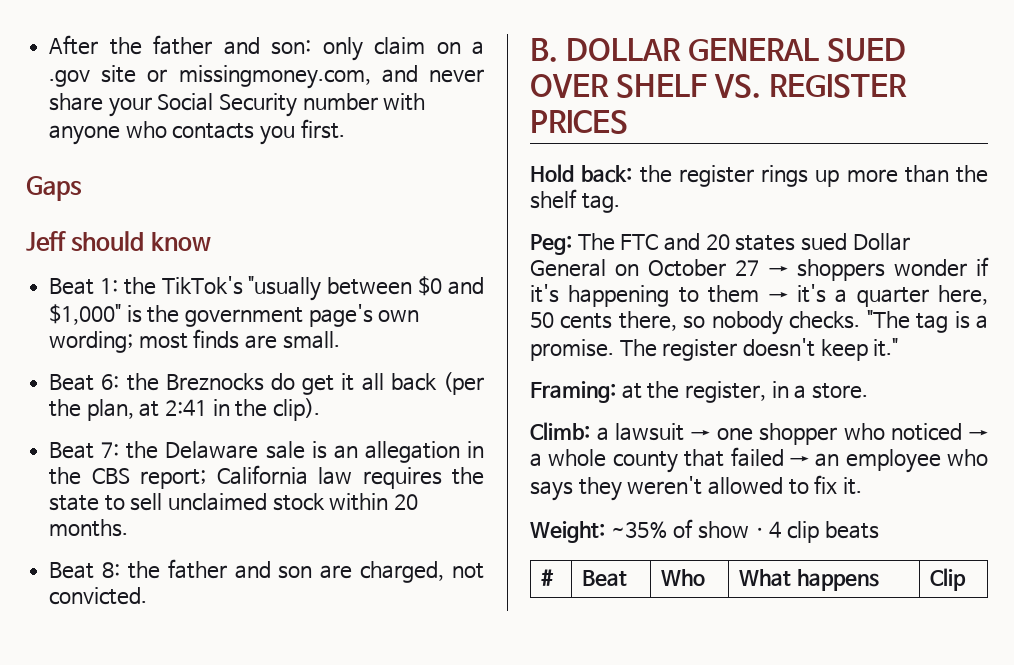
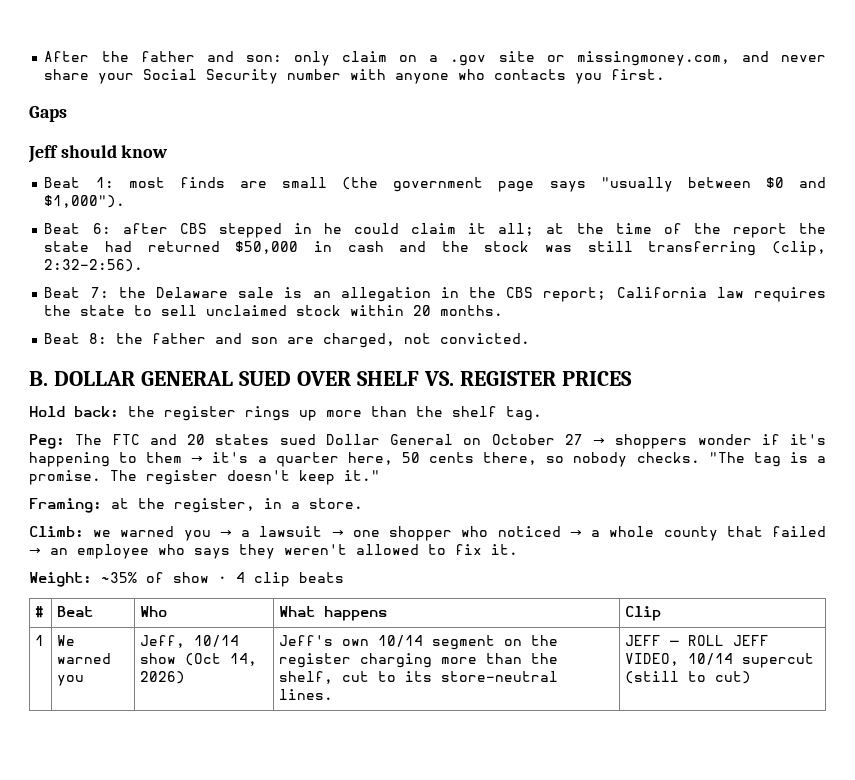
[123,276,485,301] [49,304,420,327] [49,329,340,353] [49,372,484,395] [49,398,321,421] the TikTok's "usually between $0 and $1,000" is the government page's own wording; most finds are small. // Beat 6: the Breznocks do get it all back (per the plan, at 2:41 in the clip). -> [128,177,827,192] [44,195,126,208] [44,223,827,238] [44,241,826,256] [44,259,144,272] most finds are small (the government page says "usually between $0 and $1,000"). // Beat 6: after CBS stepped in he could claim it all; at the time of the report the state had returned $50,000 in cash and the stock was still transferring (clip, 2:32–2:56).
(590, 431) none -> [93,526,232,541] we warned you →
(967, 579) none -> [35,635,45,646] [57,635,76,646] [57,653,112,664] [57,675,85,686] [140,635,240,648] [140,653,258,666] [140,671,186,684] [279,635,559,650] [279,653,559,668] [279,671,559,684] [279,689,334,700] [625,635,770,646] [625,653,815,668] [625,671,752,684] // 1 | We warned you | Jeff, 10/14 show (Oct 14, 2026) | Jeff's own 10/14 segment on the register charging more than the shelf, cut to its store-neutral lines. | JEFF — ROLL JEFF VIDEO, 10/14 supercut (still to cut)

